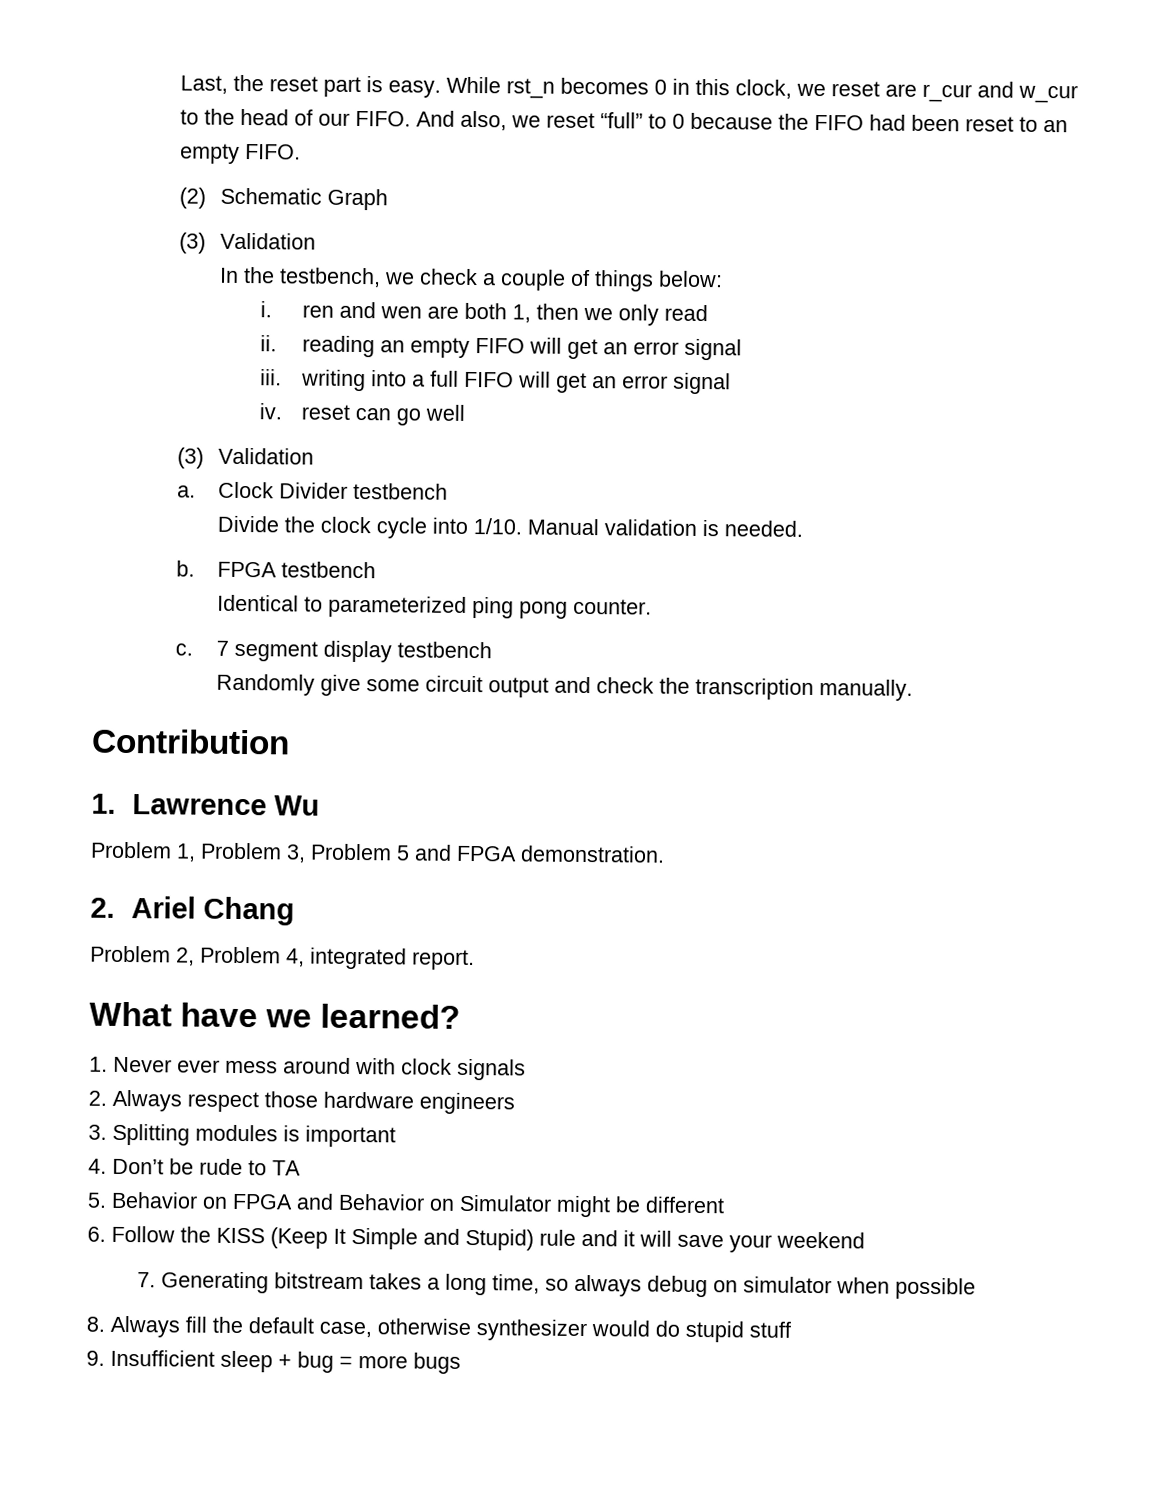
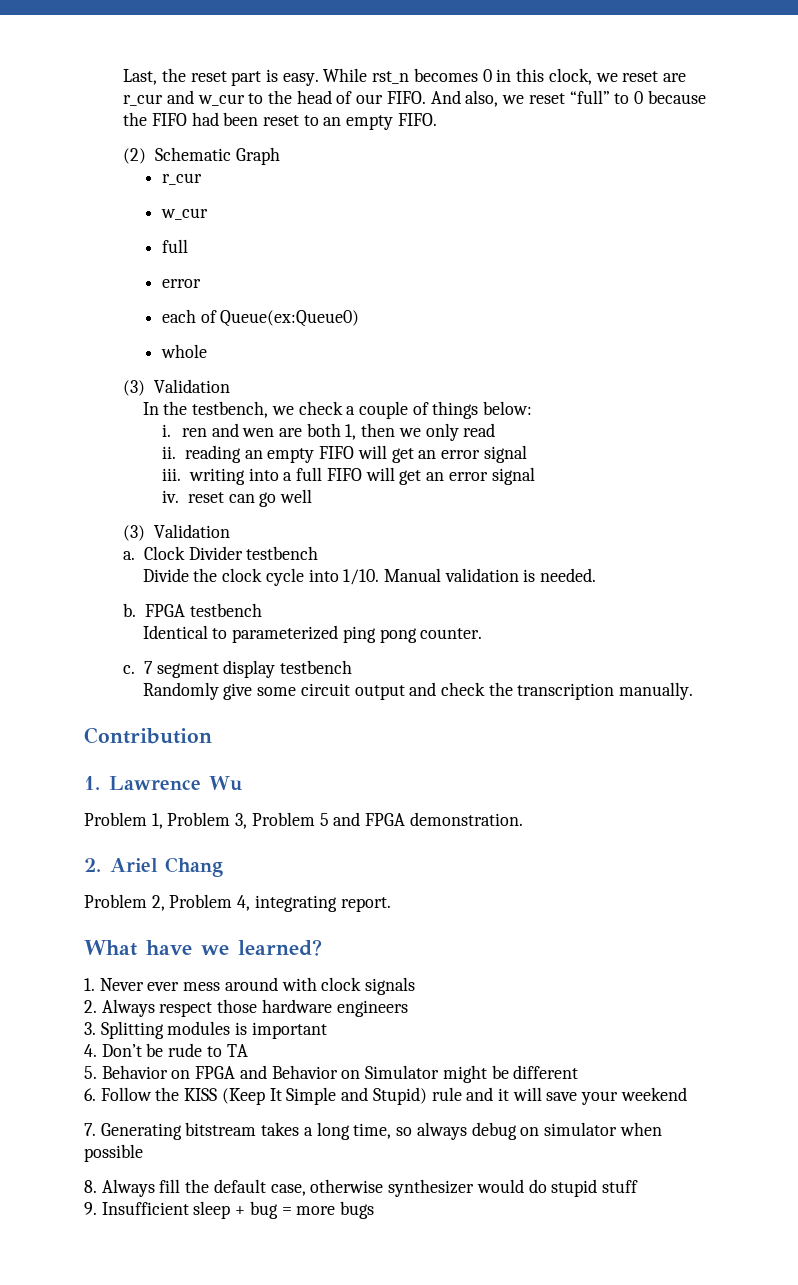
(388, 199) none -> [161,173,202,185] [160,208,208,220] [161,239,188,253] [161,279,201,288] [161,309,360,327] [160,344,207,358] // r_cur // w_cur // full // error // each of Queue(ex:Queue0) // whole
[310,947,407,970] integrated -> [254,895,337,912] integrating

